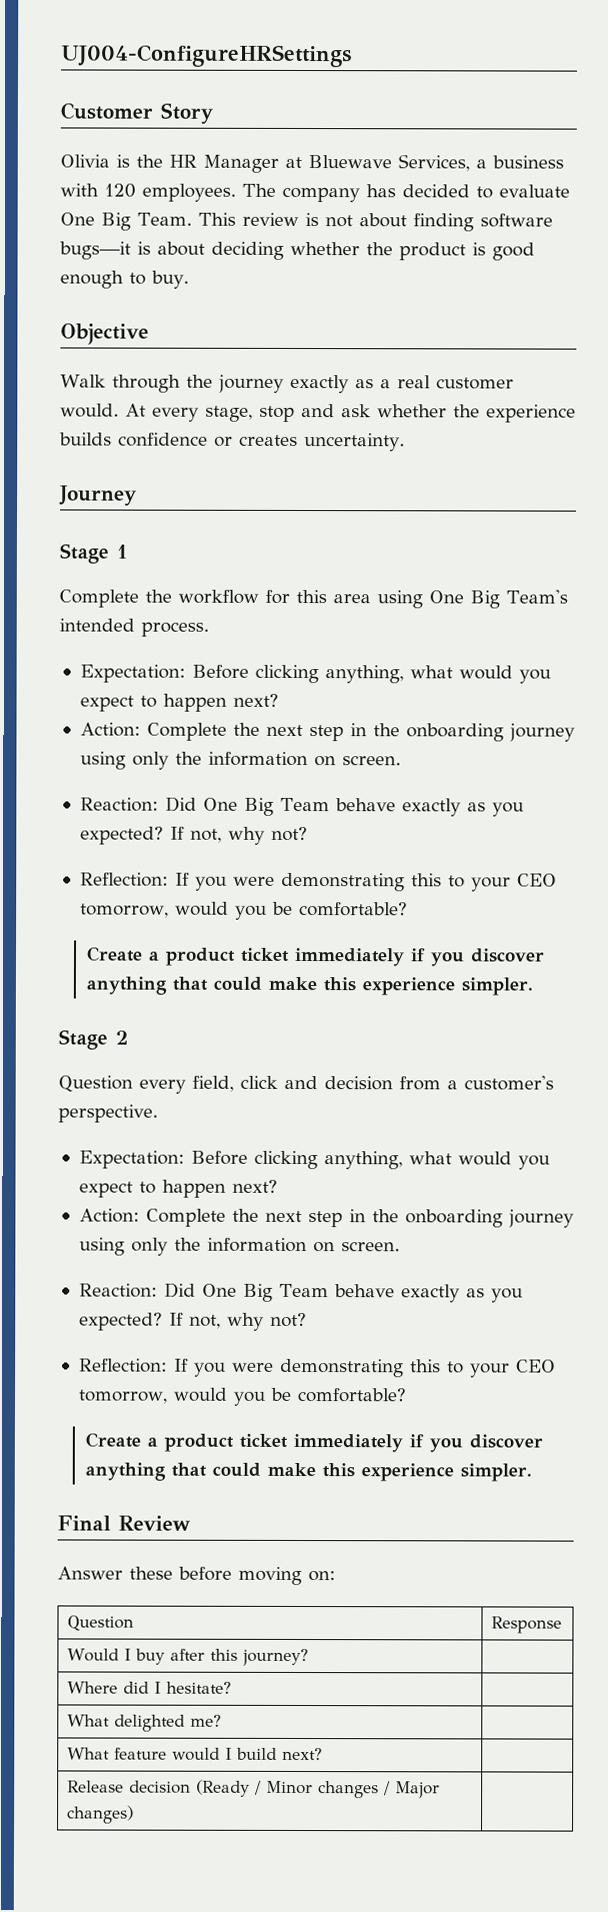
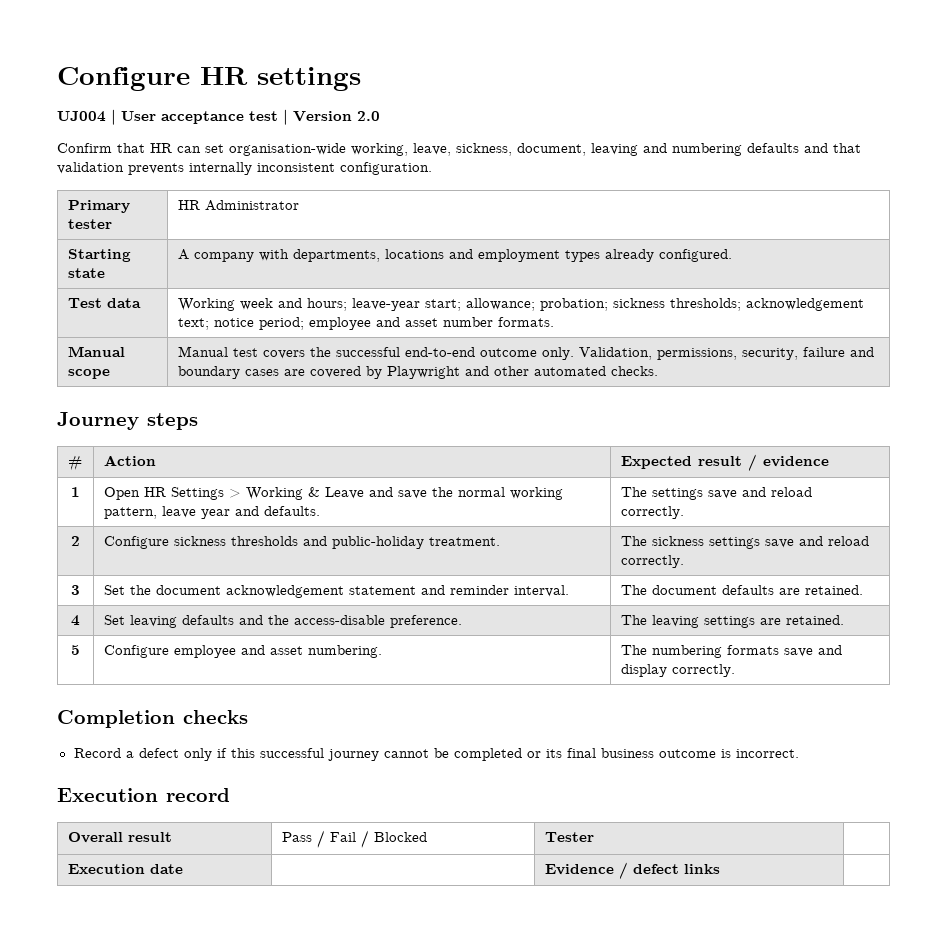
[61,44,352,68] [60,102,213,124] [60,154,564,173] [60,183,570,203] [60,212,553,232] [59,241,535,261] [60,270,189,289] [60,323,149,345] [60,374,514,394] [60,403,576,423] [59,432,405,452] [59,485,137,506] [59,543,128,564] [59,589,568,609] [59,618,209,637] [79,664,551,684] [79,693,279,712] [79,722,575,742] [79,751,401,770] [79,796,524,817] [79,826,308,845] [79,872,557,892] [79,901,408,920] [85,946,545,967] [85,976,533,996] [58,1029,128,1050] [58,1075,554,1094] [58,1104,158,1123] [78,1150,550,1170] [78,1179,278,1198] [78,1208,574,1228] [78,1237,400,1256] [78,1282,523,1303] [78,1312,307,1331] [78,1358,556,1378] [77,1387,407,1406] [84,1432,543,1453] [84,1462,532,1482] [57,1515,191,1531] [57,1566,336,1585] [66,1615,134,1631] [490,1616,562,1634] [66,1648,309,1667] [66,1681,232,1694] [66,1714,222,1732] [66,1747,323,1761] [66,1779,440,1799] [66,1805,134,1824] UJ004-ConfigureHRSettings // Customer Story // Olivia is the HR Manager at Bluewave Services, a business with 120 employees. The company has decided to evaluate One Big Team. This review is not about finding software bugs—it is about deciding whether the product is good enough to buy. // Objective // Walk through the journey exactly as a real customer would. At every stage, stop and ask whether the experience builds confidence or creates uncertainty. // Journey // Stage 1 // Complete the workflow for this area using One Big Team's intended process. // Expectation: Before clicking anything, what would you expect to happen next? // Action: Complete the next step in the onboarding journey using only the information on screen. // Reaction: Did One Big Team behave exactly as you expected? If not, why not? // Reflection: If you were demonstrating this to your CEO tomorrow, would you be comfortable? // Create a product ticket immediately if you discover anything that could make this experience simpler. // Stage 2 // Question every field, click and decision from a customer's perspective. // Expectation: Before clicking anything, what would you expect to happen next? // Action: Complete the next step in the onboarding journey using only the information on screen. // Reaction: Did One Big Team behave exactly as you expected? If not, why not? // Reflection: If you were demonstrating this to your CEO tomorrow, would you be comfortable? // Create a product ticket immediately if you discover anything that could make this experience simpler. // Final Review // Answer these before moving on: // Question | Response // Would I buy after this journey? | // Where did I hesitate? | // What delighted me? | // What feature would I build next? | // Release decision (Ready / Minor changes / Major changes) -> [57,67,361,91] [57,109,380,125] [57,143,861,156] [57,162,432,175] [67,200,130,213] [67,219,112,229] [177,200,299,211] [67,249,131,262] [67,268,105,278] [177,249,732,262] [67,298,141,308] [177,298,864,311] [177,317,554,330] [67,346,125,357] [67,369,110,379] [177,346,874,360] [177,366,658,379] [57,412,198,430] [67,455,82,471] [103,455,156,466] [620,454,829,471] [71,487,80,497] [103,487,563,500] [103,506,320,519] [620,487,812,500] [620,506,684,519] [71,536,80,546] [103,536,500,549] [620,536,869,549] [620,555,684,568] [71,585,80,595] [103,585,569,598] [620,585,863,595] [71,615,80,626] [103,615,462,628] [620,615,844,628] [71,645,80,655] [103,645,382,658] [620,645,842,658] [620,664,735,677] [57,710,248,728] [73,748,799,761] [57,788,230,802] [67,832,172,843] [281,830,427,848] [544,832,594,842] [67,864,183,874] [544,862,720,879] Configure HR settings // UJ004 | User acceptance test | Version 2.0 // Confirm that HR can set organisation-wide working, leave, sickness, document, leaving and numbering defaults and that validation prevents internally inconsistent configuration. // Primary tester | HR Administrator // Starting state | A company with departments, locations and employment types already configured. // Test data | Working week and hours; leave-year start; allowance; probation; sickness thresholds; acknowledgement text; notice period; employee and asset number formats. // Manual scope | Manual test covers the successful end-to-end outcome only. Validation, permissions, security, failure and boundary cases are covered by Playwright and other automated checks. // Journey steps // # | Action | Expected result / evidence // 1 | Open HR Settings > Working & Leave and save the normal working pattern, leave year and defaults. | The settings save and reload correctly. // 2 | Configure sickness thresholds and public-holiday treatment. | The sickness settings save and reload correctly. // 3 | Set the document acknowledgement statement and reminder interval. | The document defaults are retained. // 4 | Set leaving defaults and the access-disable preference. | The leaving settings are retained. // 5 | Configure employee and asset numbering. | The numbering formats save and display correctly. // Completion checks // Record a defect only if this successful journey cannot be completed or its final business outcome is incorrect. // Execution record // Overall result | Pass / Fail / Blocked | Tester | // Execution date | | Evidence / defect links

